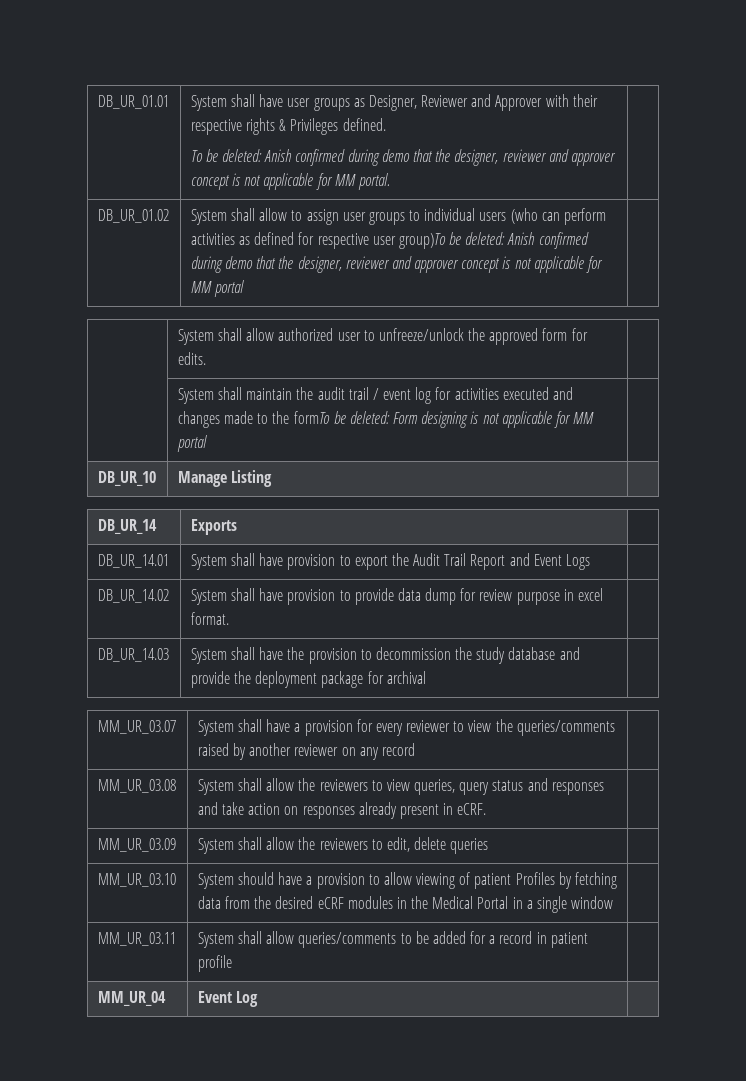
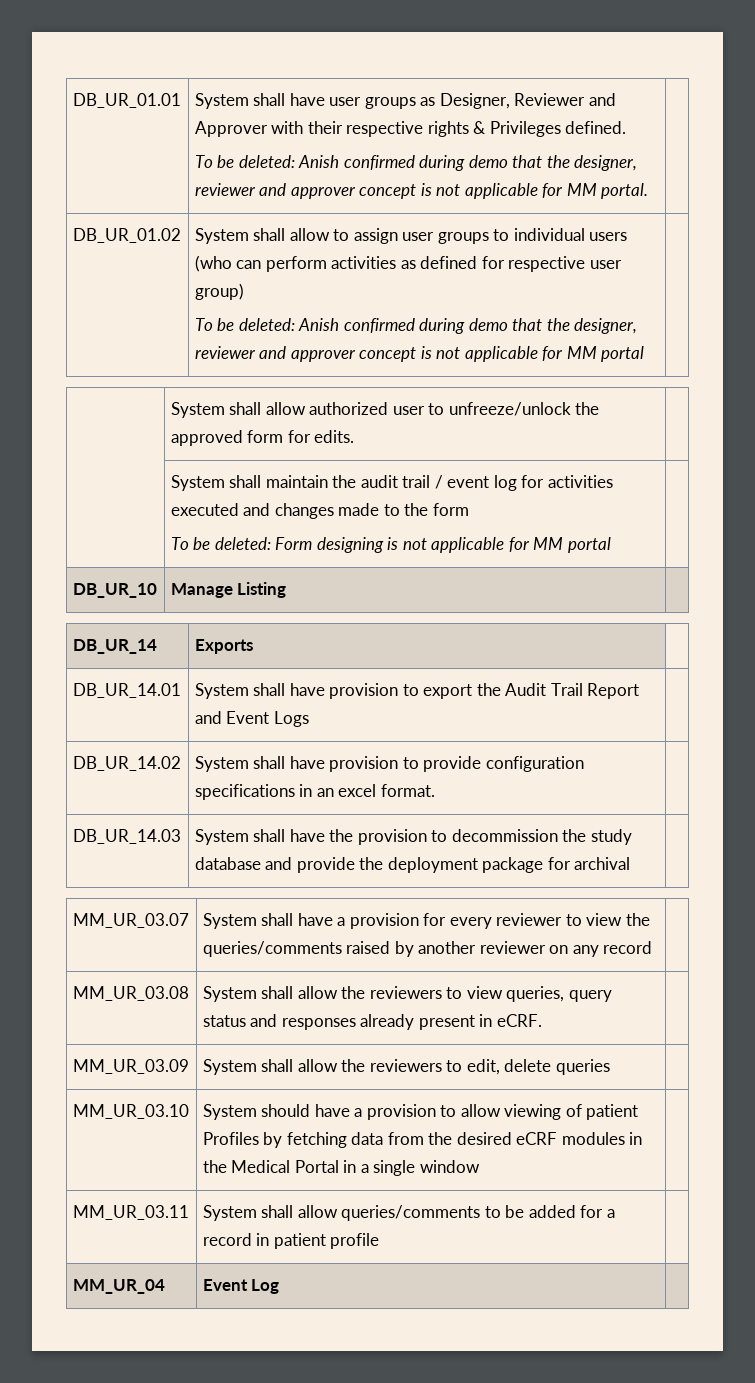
[398,233,446,249] group)To -> [194,283,244,300] [194,318,213,331] group) // To
[293,411,331,424] formTo -> [432,503,469,516] [170,537,189,550] form // To
[397,588,574,605] data dump for review purpose in -> [485,756,584,772] [194,784,334,800] configuration specifications in an
[197,802,355,819] and take action on responses -> (356, 1024) none

